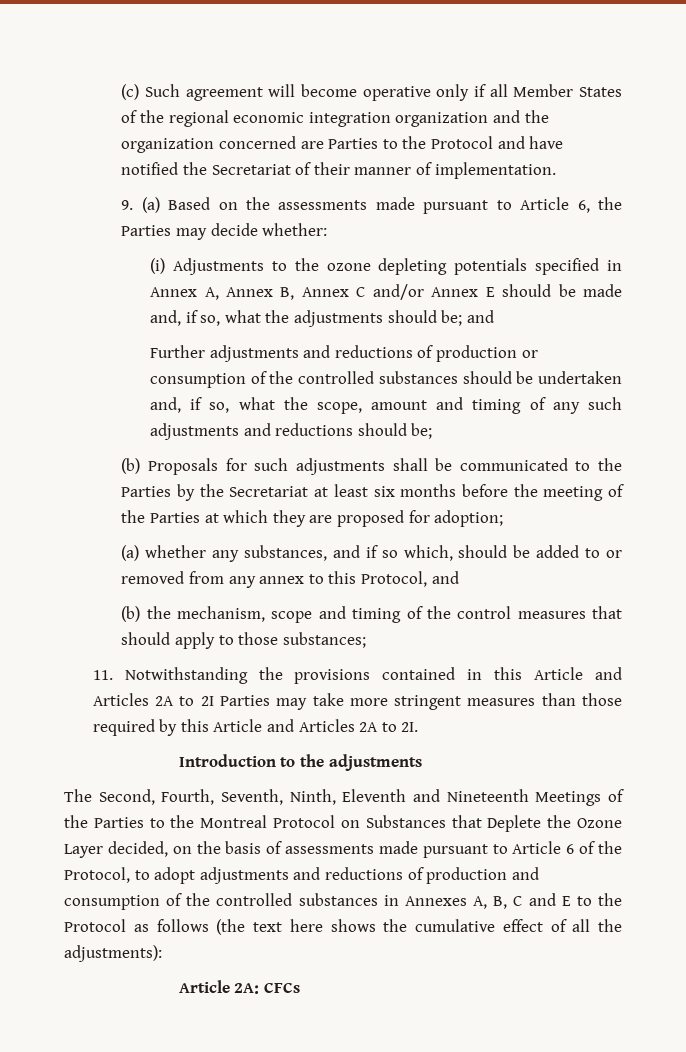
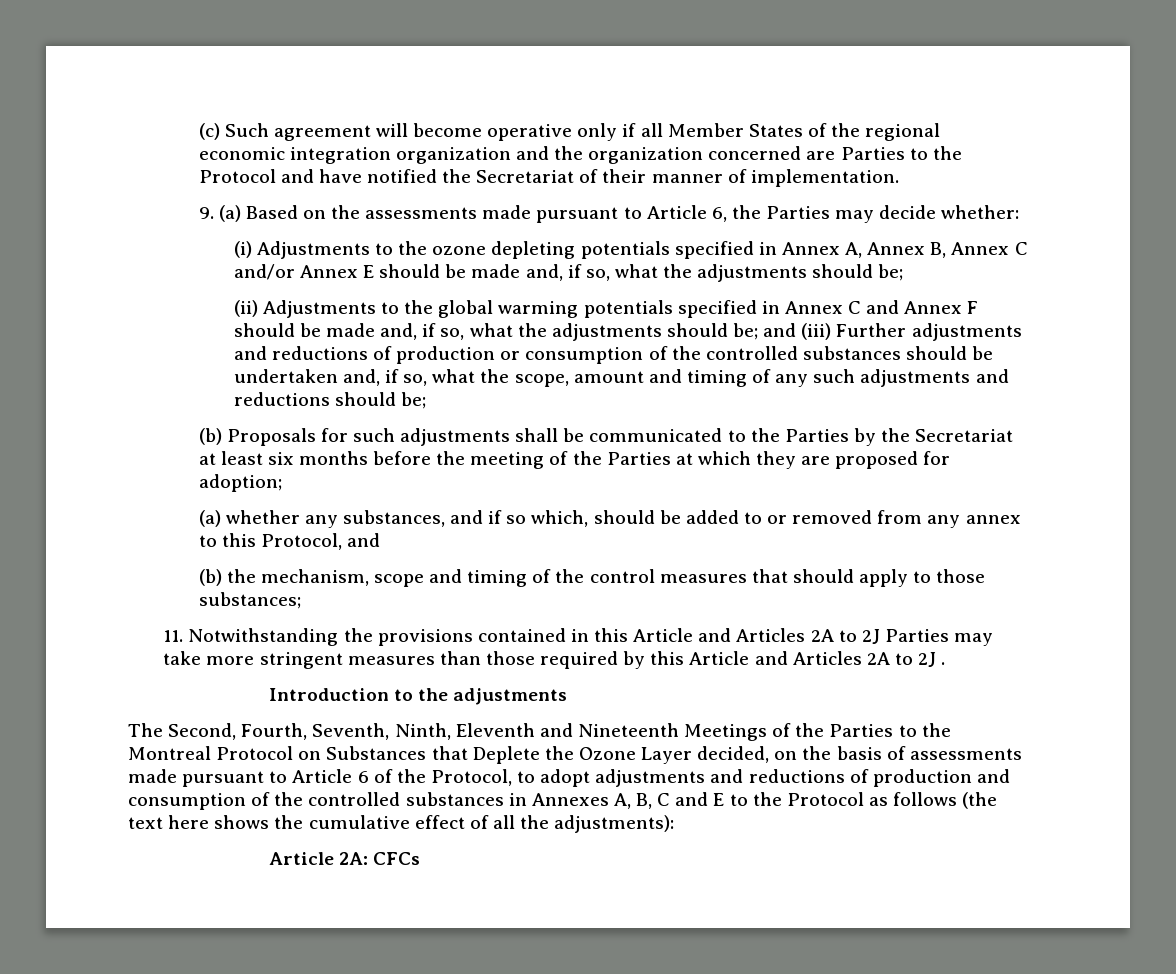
[466,310,494,323] and // -> [233,300,979,318] [233,323,832,341] // (ii) Adjustments to the global warming potentials specified in Annex C and Annex F should be made and, if so, what the adjustments should be; and (iii)
[200,696,214,706] 2I -> [861,629,880,644] 2J
[401,722,419,732] 2I. -> [918,652,946,667] 2J .

